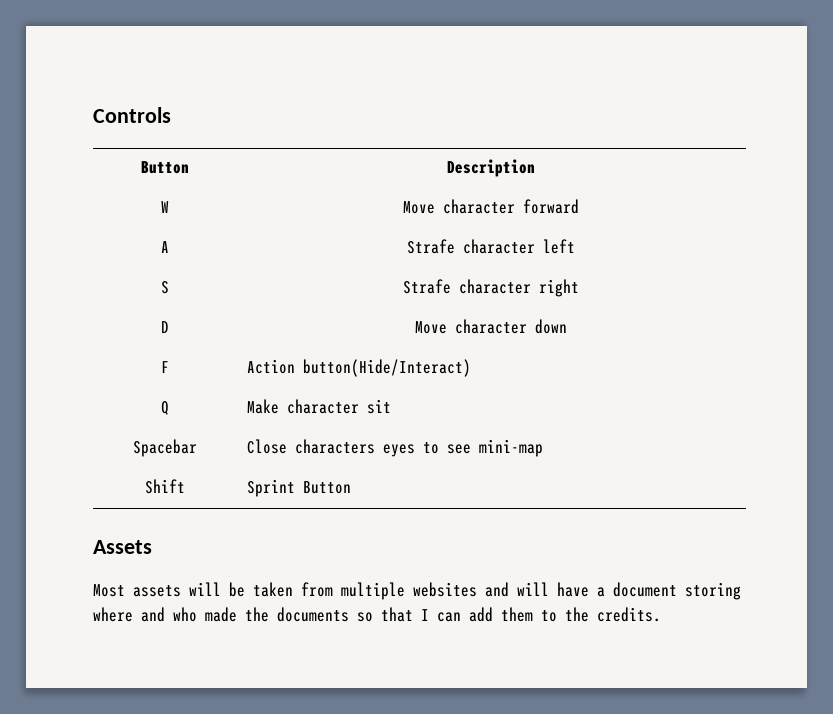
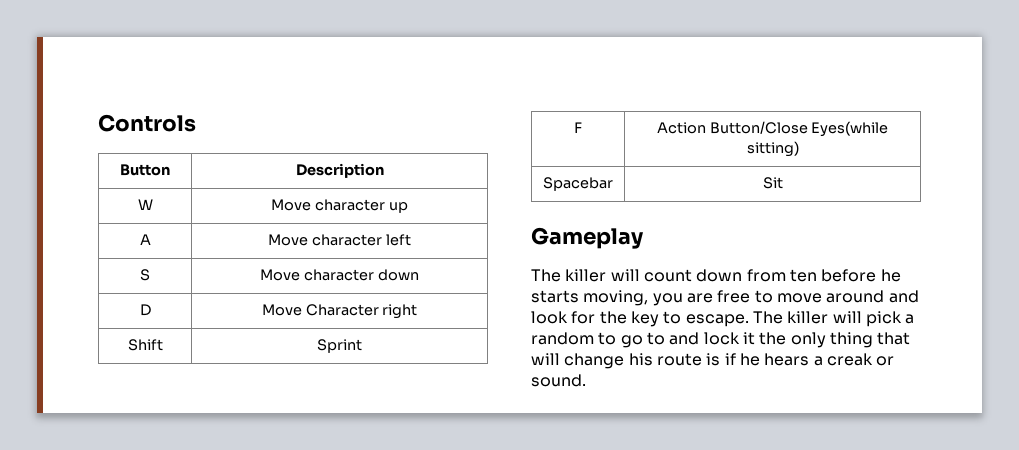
[523,199,579,214] forward -> [388,202,408,213] up
[407,239,456,254] Strafe -> [268,234,309,246] Move
[403,279,579,297] Strafe character right -> [260,269,419,281] Move character down
[455,319,567,334] [161,361,169,373] [246,359,471,377] [161,401,169,415] [246,399,391,414] [133,439,197,457] [246,439,543,457] [145,479,185,494] [246,479,351,497] [93,540,152,554] [93,582,741,600] [93,607,661,622] character down // F | Action button(Hide/Interact) // Q | Make character sit // Spacebar | Close characters eyes to see mini-map // Shift | Sprint Button // Assets // Most assets will be taken from multiple websites and will have a document storing where and who made the documents so that I can add them to the credits. -> [305,304,418,319] [127,339,163,351] [317,339,362,353] [574,122,582,133] [656,121,889,137] [746,141,799,157] [543,177,613,191] [762,177,783,189] [531,227,644,249] [531,269,901,282] [531,290,919,306] [531,311,915,327] [531,332,911,348] [531,353,895,369] [531,374,586,387] Character right // Shift | Sprint // F | Action Button/Close Eyes(while sitting) // Spacebar | Sit // Gameplay // The killer will count down from ten before he starts moving, you are free to move around and look for the key to escape. The killer will pick a random to go to and lock it the only thing that will change his route is if he hears a creak or sound.

